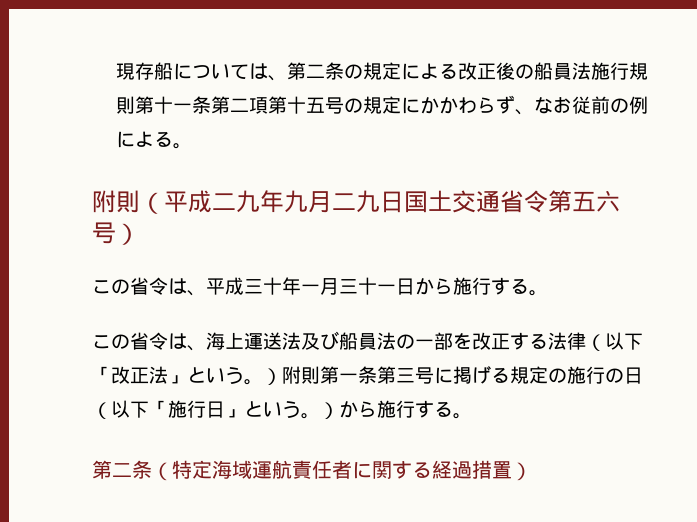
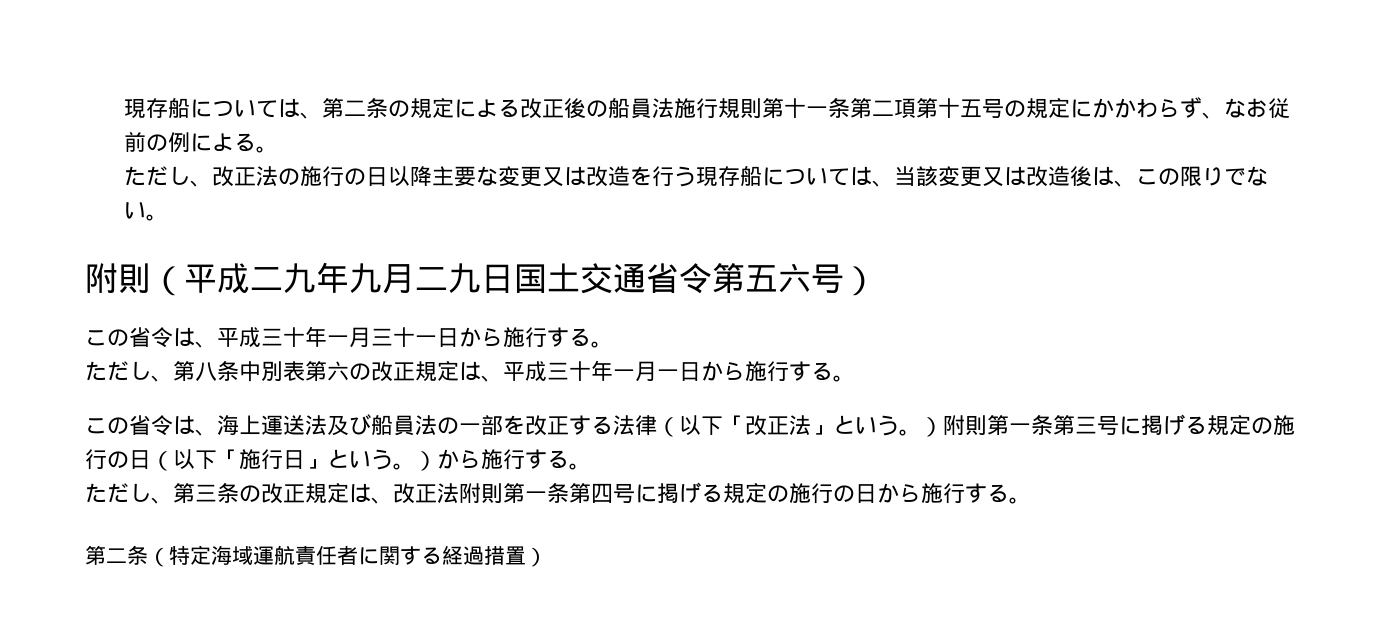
(192, 146) none -> [123,166,1268,187] [123,201,168,221] // ただし、改正法の施行の日以降主要な変更又は改造を行う現存船については、当該変更又は改造後は、この限りでない。
(548, 293) none -> [85,360,855,382] // ただし、第八条中別表第六の改正規定は、平成三十年一月一日から施行する。
(472, 416) none -> [85,482,1031,504] // ただし、第三条の改正規定は、改正法附則第一条第四号に掲げる規定の施行の日から施行する。

